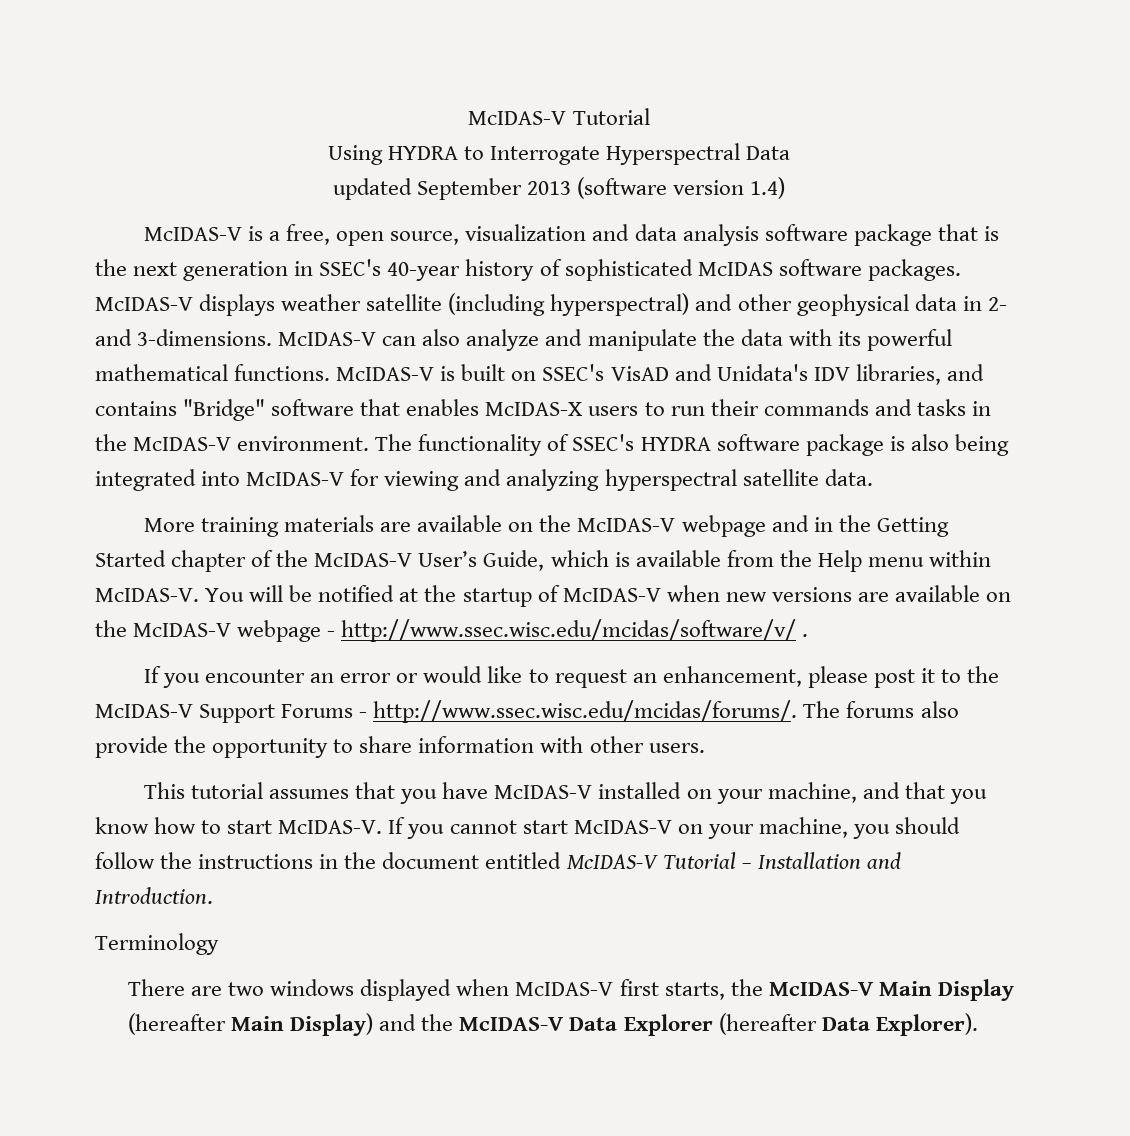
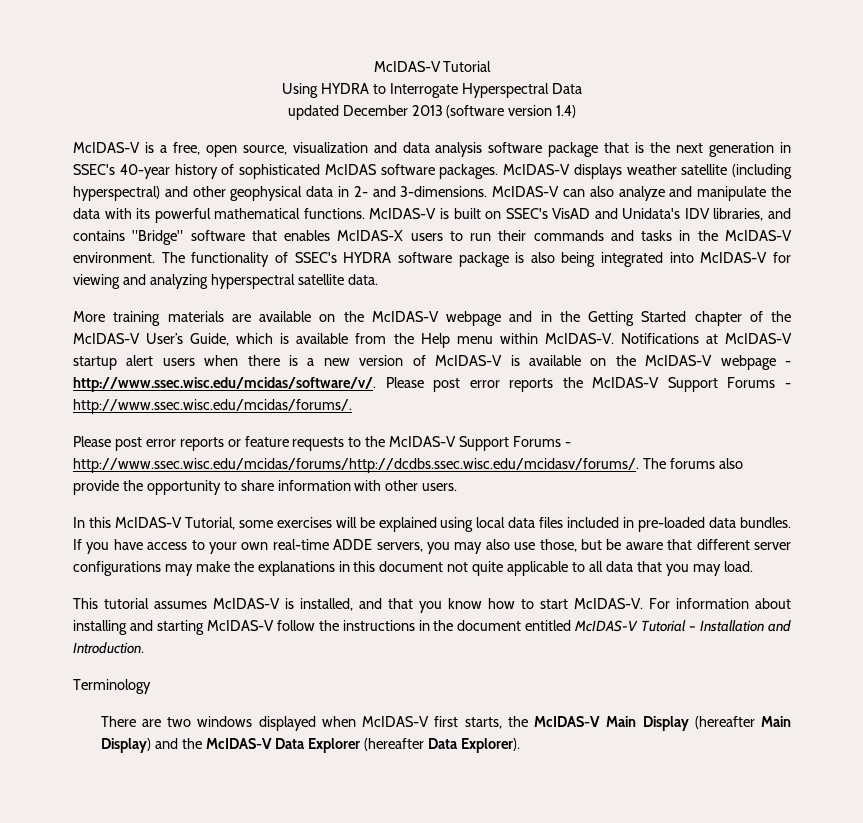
[416,178,522,200] September -> [342,105,408,116] December
[205,585,889,607] You will be notified at the startup of McIDAS-V when new versions are -> [620,333,792,344] [73,355,520,370] Notifications at McIDAS-V startup alert users when there is a new version of McIDAS-V is
[341,619,809,642] [143,666,935,688] http://www.ssec.wisc.edu/mcidas/software/v/ . // If you encounter an error or would like to request an enhancement, please post it -> [73,377,791,392] [73,399,352,414] [73,436,345,451] http://www.ssec.wisc.edu/mcidas/software/v/. Please post error reports the McIDAS-V Support Forums - http://www.ssec.wisc.edu/mcidas/forums/. // Please post error reports or feature requests
[373,700,798,723] http://www.ssec.wisc.edu/mcidas/forums/. -> [73,458,639,473] http://www.ssec.wisc.edu/mcidas/forums/http://dcdbs.ssec.wisc.edu/mcidasv/forums/.
[143,782,857,804] This tutorial assumes that you have McIDAS-V installed on your machine, -> [73,517,791,532] [73,539,791,554] [73,561,753,576] [73,598,353,611] In this McIDAS-V Tutorial, some exercises will be explained using local data files included in pre-loaded data bundles. If you have access to your own real-time ADDE servers, you may also use those, but be aware that different server configurations may make the explanations in this document not quite applicable to all data that you may load. // This tutorial assumes McIDAS-V is installed,
[388,817,961,839] If you cannot start McIDAS-V on your machine, you should -> [649,598,791,609] [73,620,274,635] For information about installing and starting McIDAS-V

